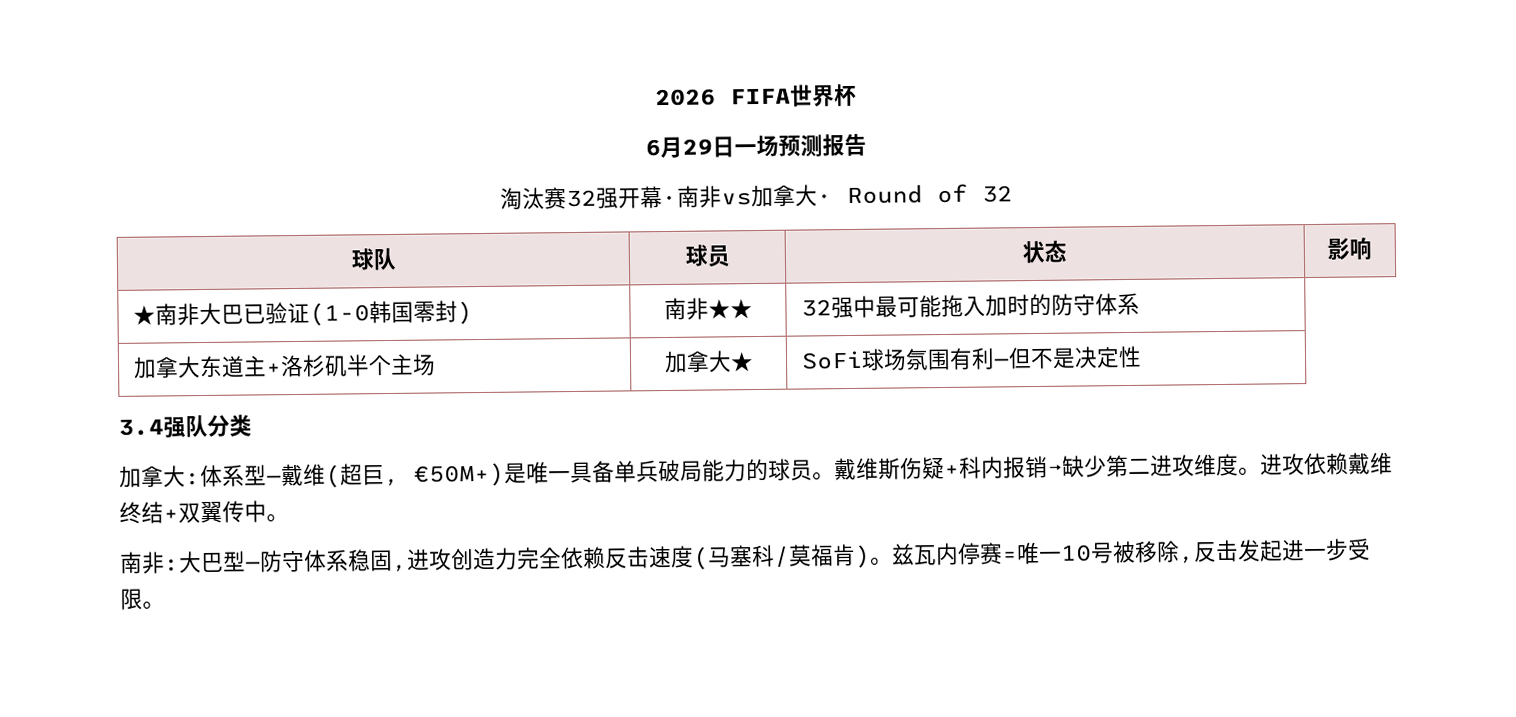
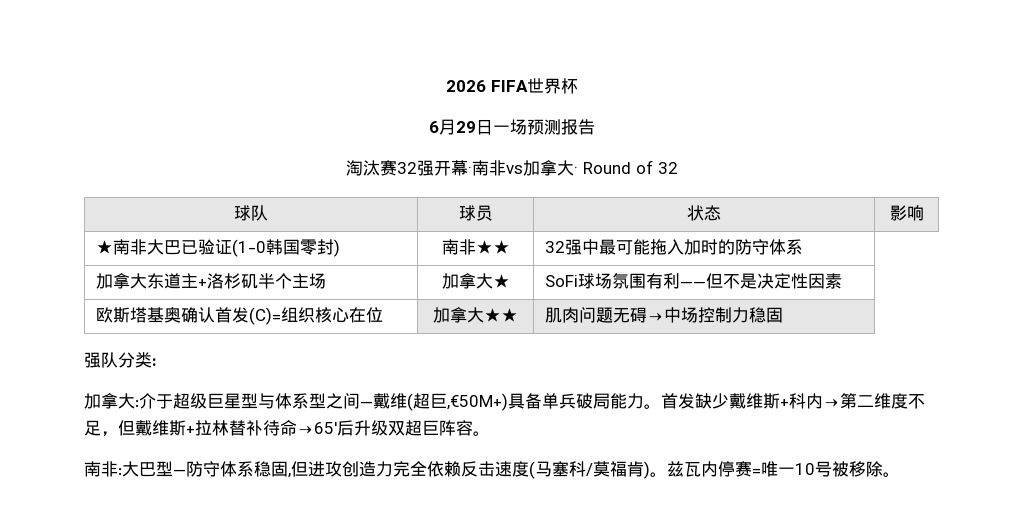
[993,358,1010,367] — -> [680,281,707,287] ——
[118,418,164,436] // 3.4 -> [808,273,843,289] [96,307,384,325] [433,307,518,323] [545,307,784,323] 因素 // 欧斯塔基奥确认首发(C)=组织核心在位 | 加拿大★★ | 肌肉问题无碍→中场控制力稳固 //
(252, 425) none -> [152,358,157,366] :
[200,464,267,488] 体系型 -> [139,393,360,409] 介于超级巨星型与体系型之间
[384,461,571,487] , €50M+)是唯一 -> [447,393,508,411] ,€50M+)
[746,452,1393,482] [119,500,267,524] 的球员。戴维斯伤疑+科内报销→缺少第二进攻维度。进攻依赖戴维终结+双翼传中 -> [644,393,925,409] [84,420,473,437] 。首发缺少戴维斯+科内→第二维度不足，但戴维斯+拉林替补待命→65'后升级双超巨阵容
(408, 568) none -> [291,461,308,477] 但
[1179,538,1371,564] [120,588,143,610] ,反击发起进一步受限 -> (883, 469) none

